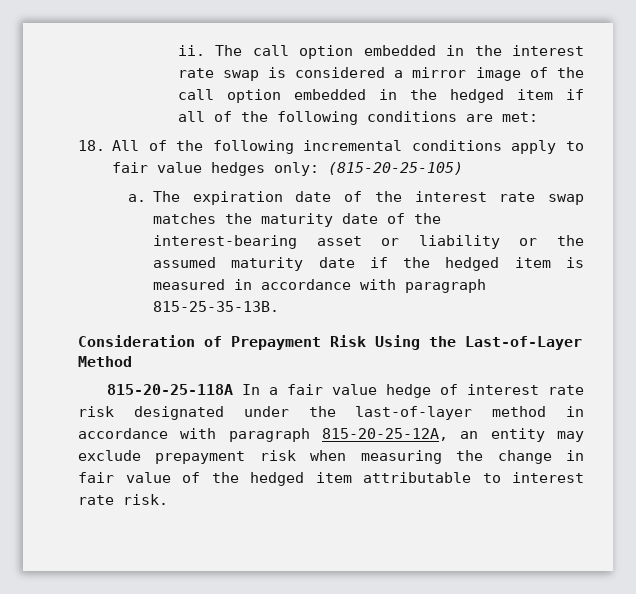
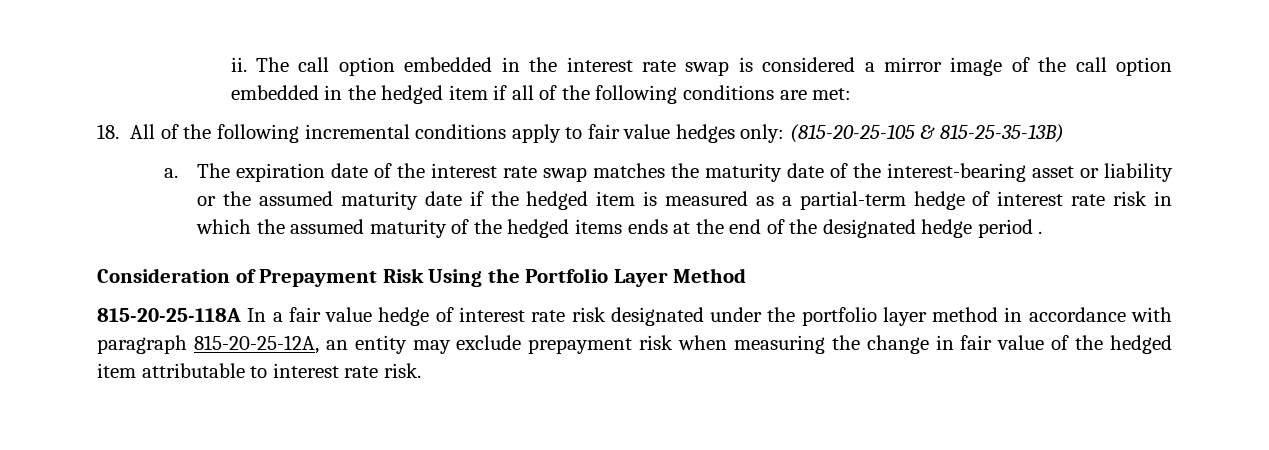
[328,162,464,175] (815-20-25-105) -> [789,124,1064,143] (815-20-25-105 & 815-25-35-13B)
[234,279,487,293] [153,301,280,312] in accordance with paragraph 815-25-35-13B. -> [755,191,1173,210] [196,219,1043,238] as a partial-term hedge of interest rate risk in which the assumed maturity of the hedged items ends at the end of the designated hedge period .
[465,336,582,350] Last-of-Layer -> [525,268,668,287] Portfolio Layer
[355,406,473,420] last-of-layer -> [801,307,927,326] portfolio layer

